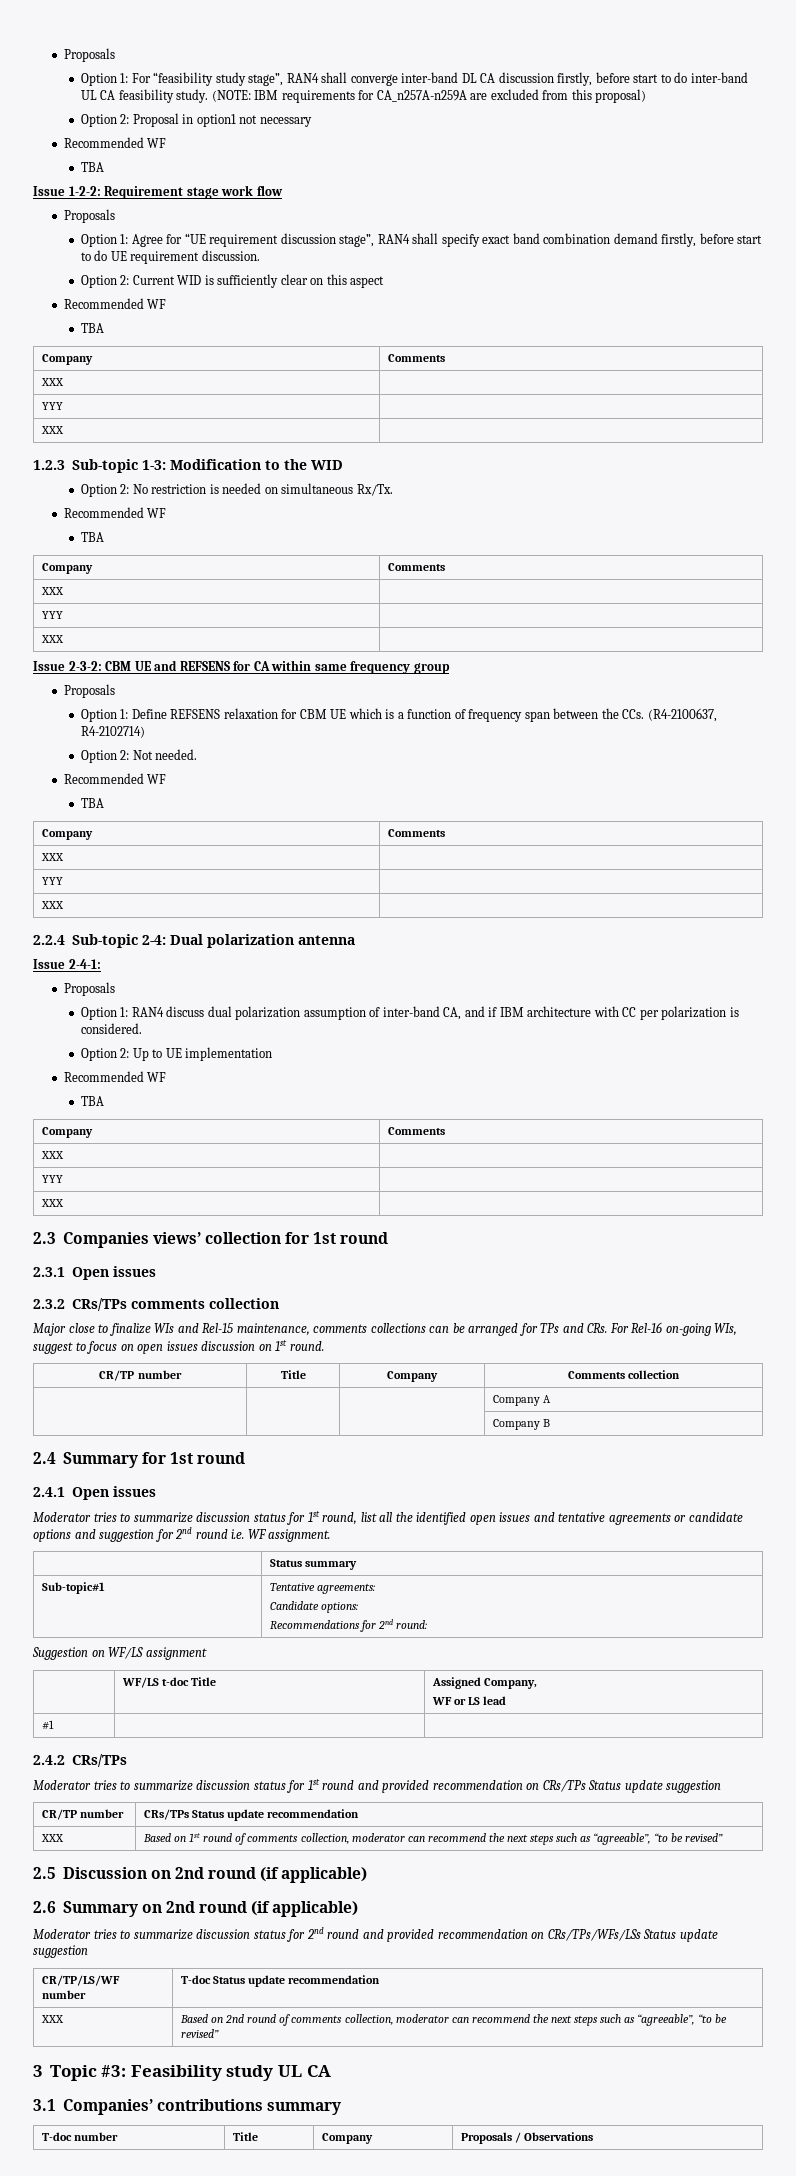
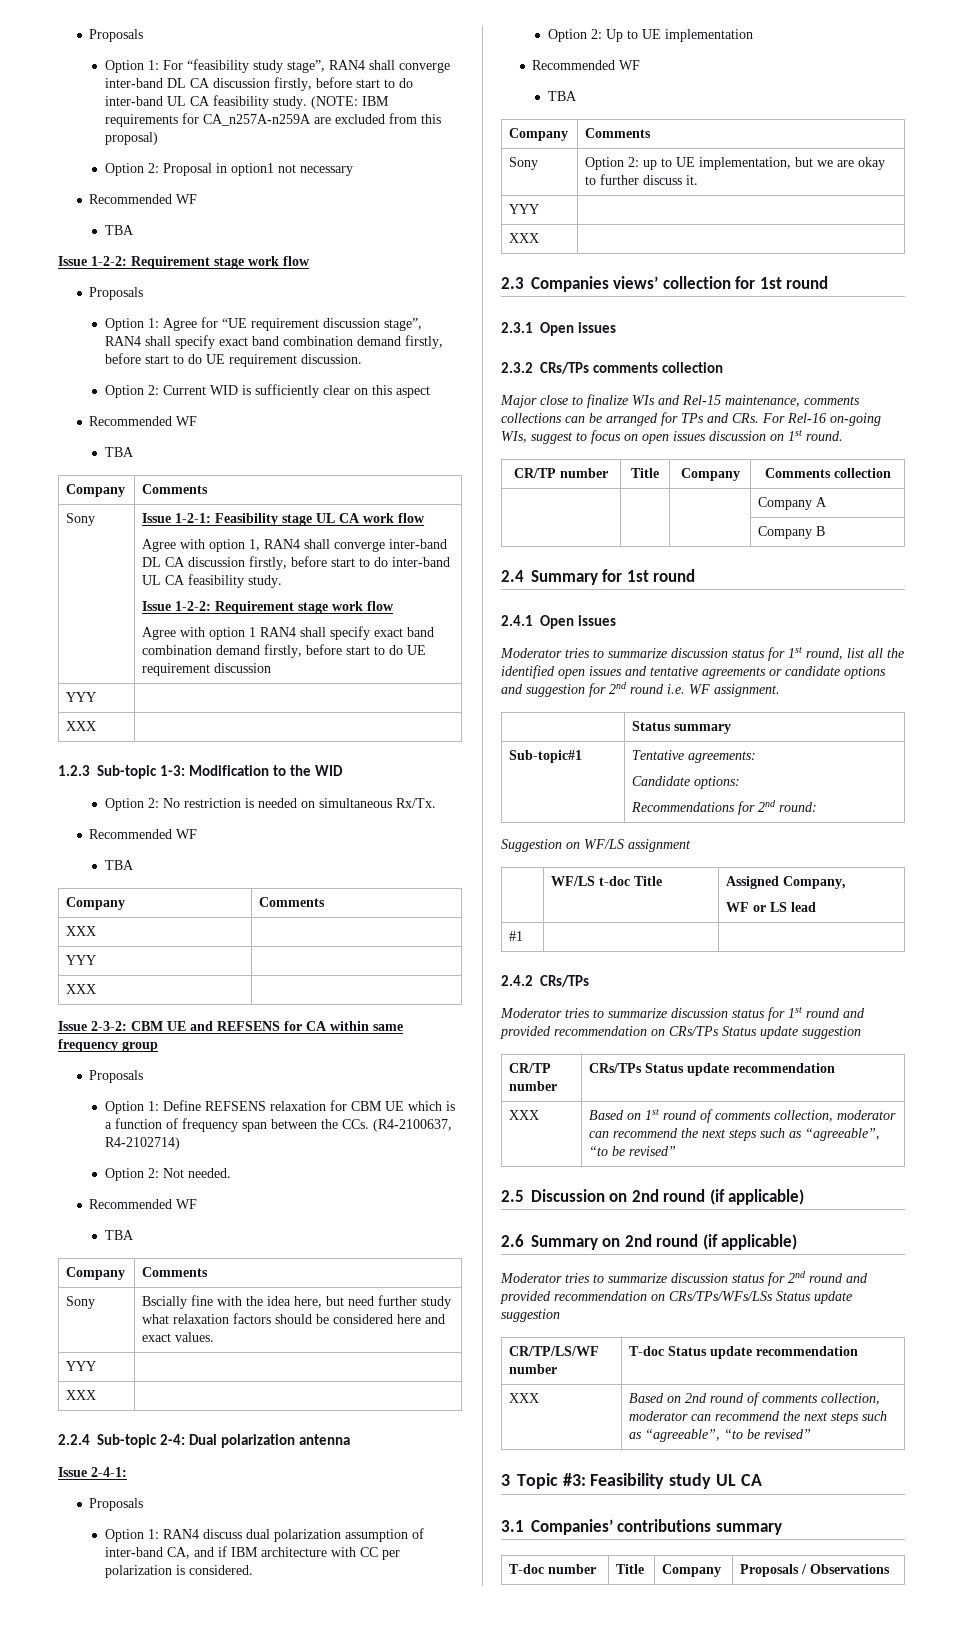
[40,378,64,386] XXX | -> [66,513,96,526] [142,513,426,526] [142,539,448,552] [142,556,451,570] [142,574,283,588] [142,601,395,614] [142,626,435,640] [142,644,427,658] [142,663,272,676] Sony | Issue 1-2-1: Feasibility stage UL CA work flow // Agree with option 1, RAN4 shall converge inter-band DL CA discussion firstly, before start to do inter-band UL CA feasibility study. // Issue 1-2-2: Requirement stage work flow // Agree with option 1 RAN4 shall specify exact band combination demand firstly, before start to do UE requirement discussion
[40,853,64,861] XXX | -> [66,1296,96,1309] [142,1295,452,1309] [142,1313,446,1324] [142,1332,215,1342] Sony | Bscially fine with the idea here, but need further study what relaxation factors should be considered here and exact values.
[40,1151,64,1159] XXX | -> [509,157,539,170] [585,157,886,170] [585,174,699,185] Sony | Option 2: up to UE implementation, but we are okay to further discuss it.

